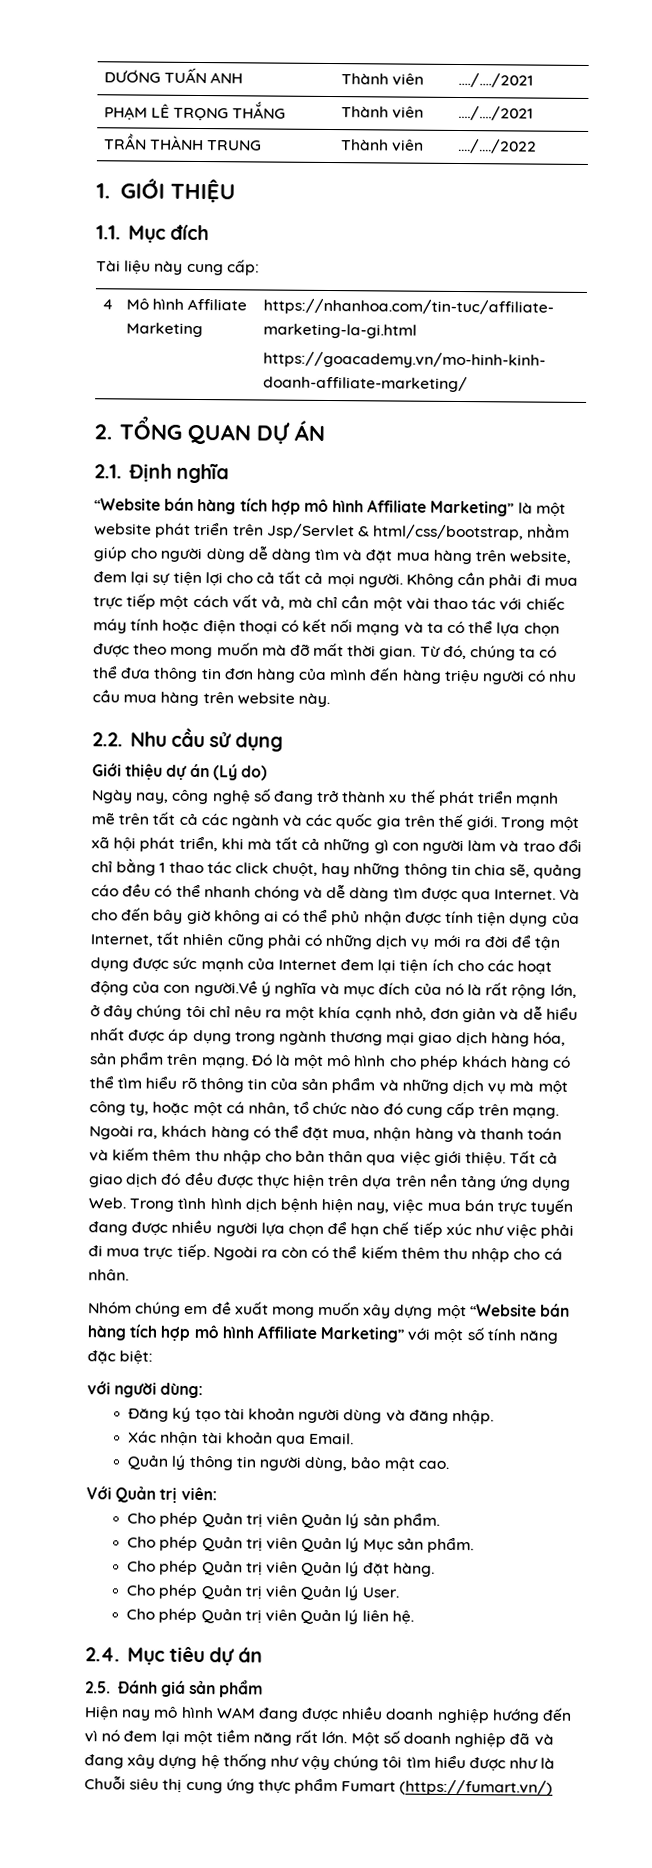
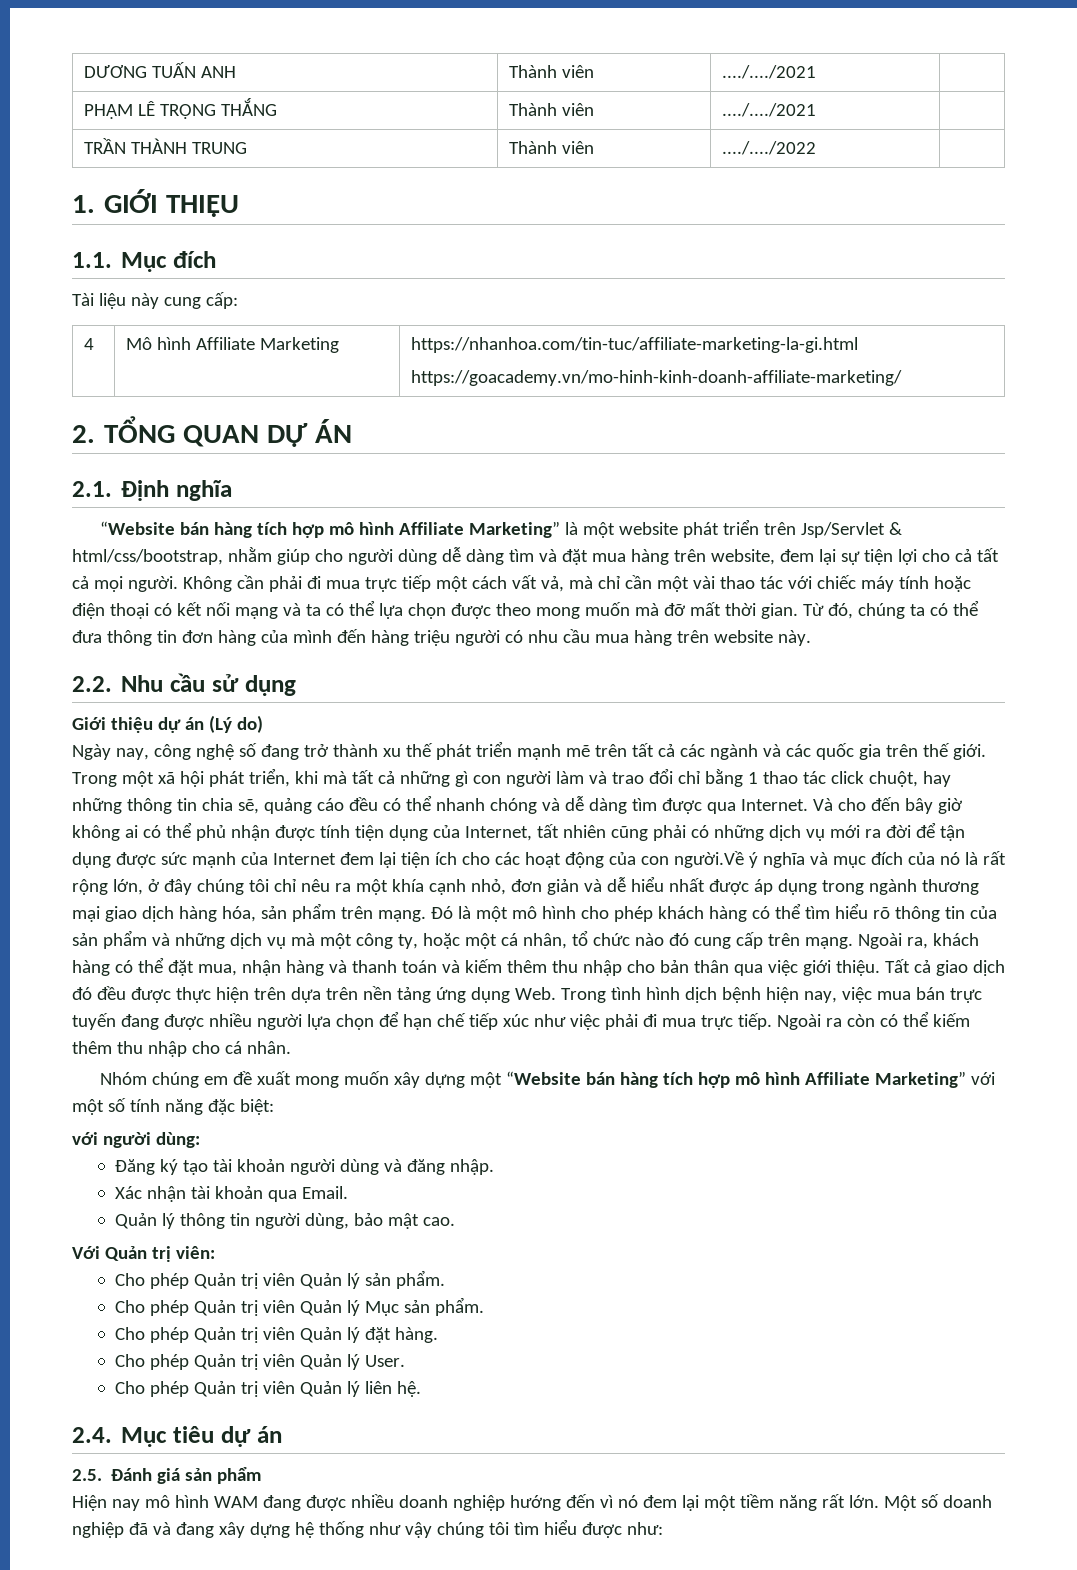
[509,1757,556,1769] [84,1775,554,1796] như là Chuỗi siêu thị cung ứng thực phẩm Fumart (https://fumart.vn/) -> [626,1522,663,1535] như:

